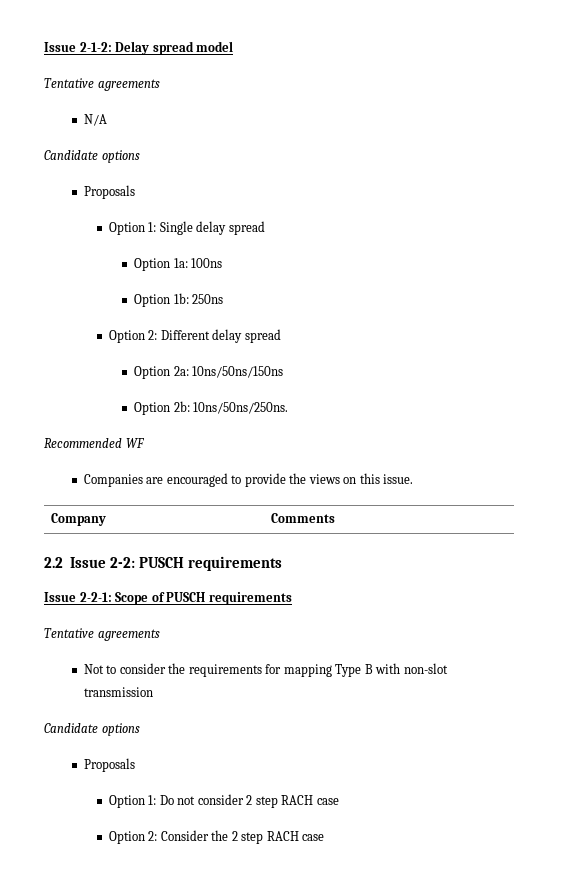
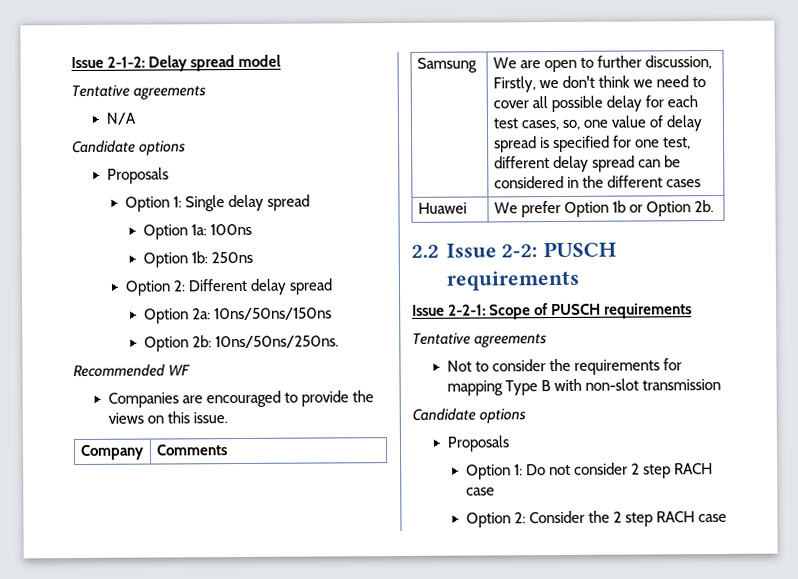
(335, 518) none -> [416,57,477,73] [492,55,712,73] [492,75,706,93] [492,95,698,113] [492,115,703,132] [493,135,691,153] [493,155,681,173] [493,175,701,189] [417,202,467,214] [493,200,714,218] // Samsung | We are open to further discussion, Firstly, we don't think we need to cover all possible delay for each test cases, so, one value of delay spread is specified for one test, different delay spread can be considered in the different cases // Huawei | We prefer Option 1b or Option 2b.

